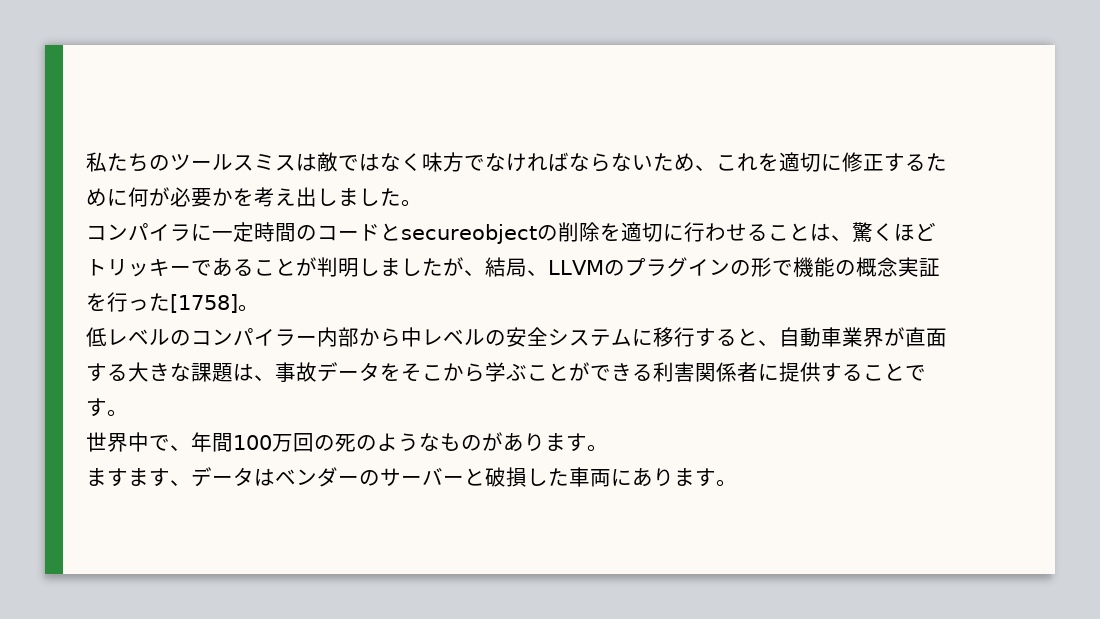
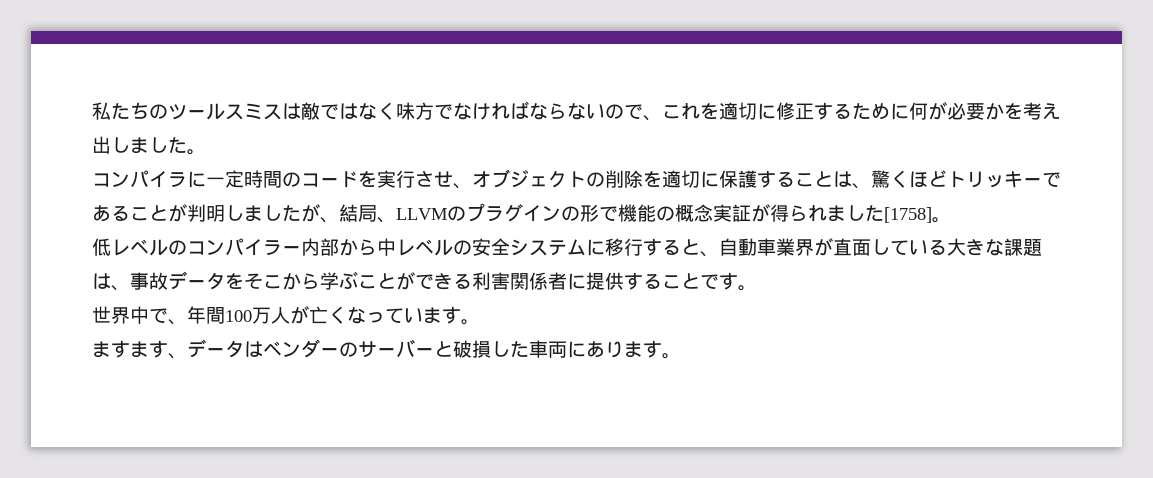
[653,153,695,172] ため -> [605,104,643,119] ので
[380,223,537,244] とsecureobject -> [358,169,586,189] を実行させ、オブジェクト
[684,222,747,242] 行わせ -> [719,170,776,188] 保護す
[86,292,149,312] を行っ -> [751,204,865,222] が得られまし
[86,363,107,382] す -> [871,239,928,255] してい
[293,432,545,452] 回の死のようなものがあり -> [271,306,423,324] 人が亡くなってい

